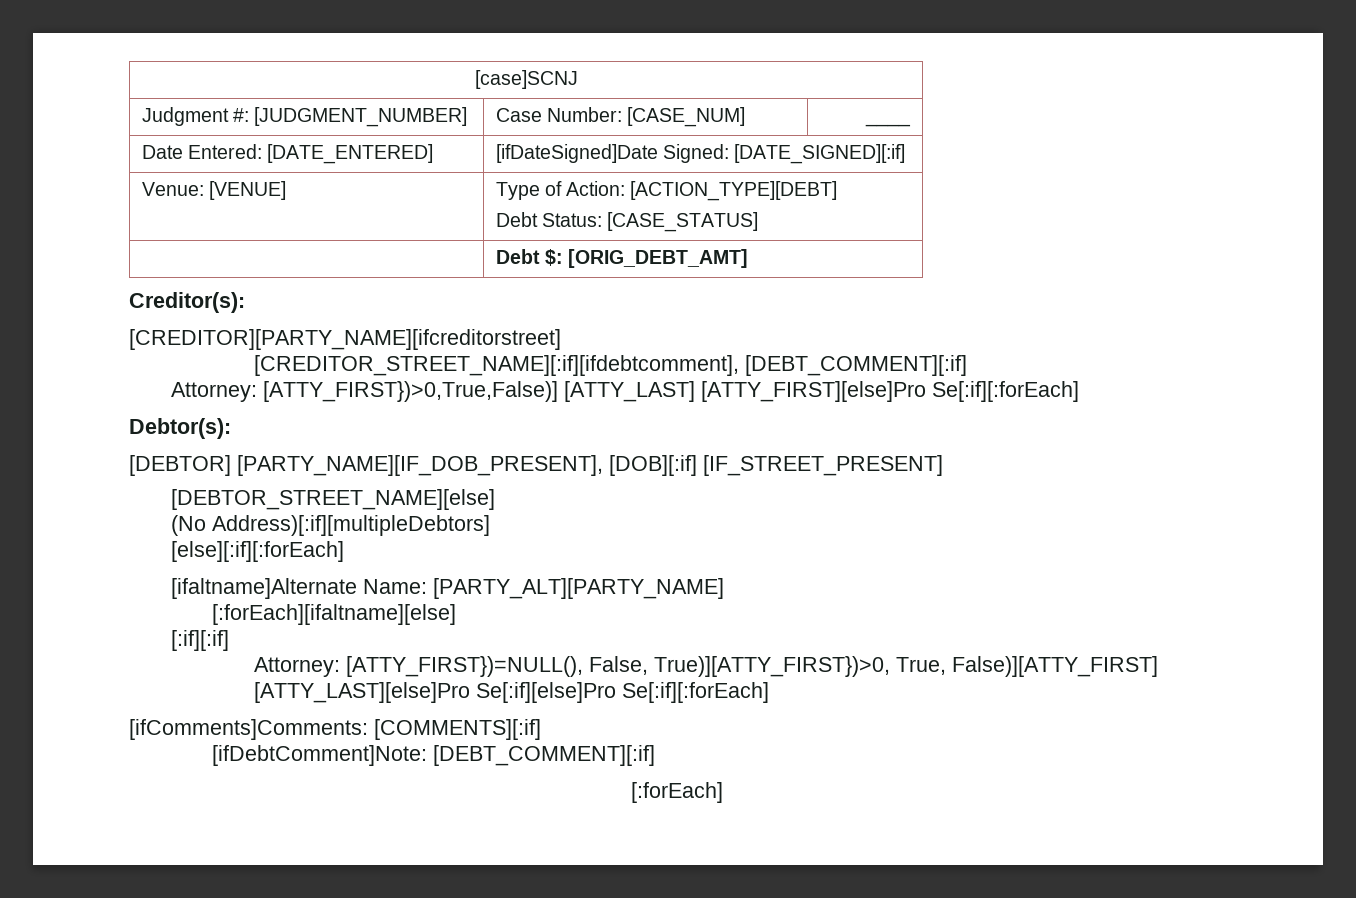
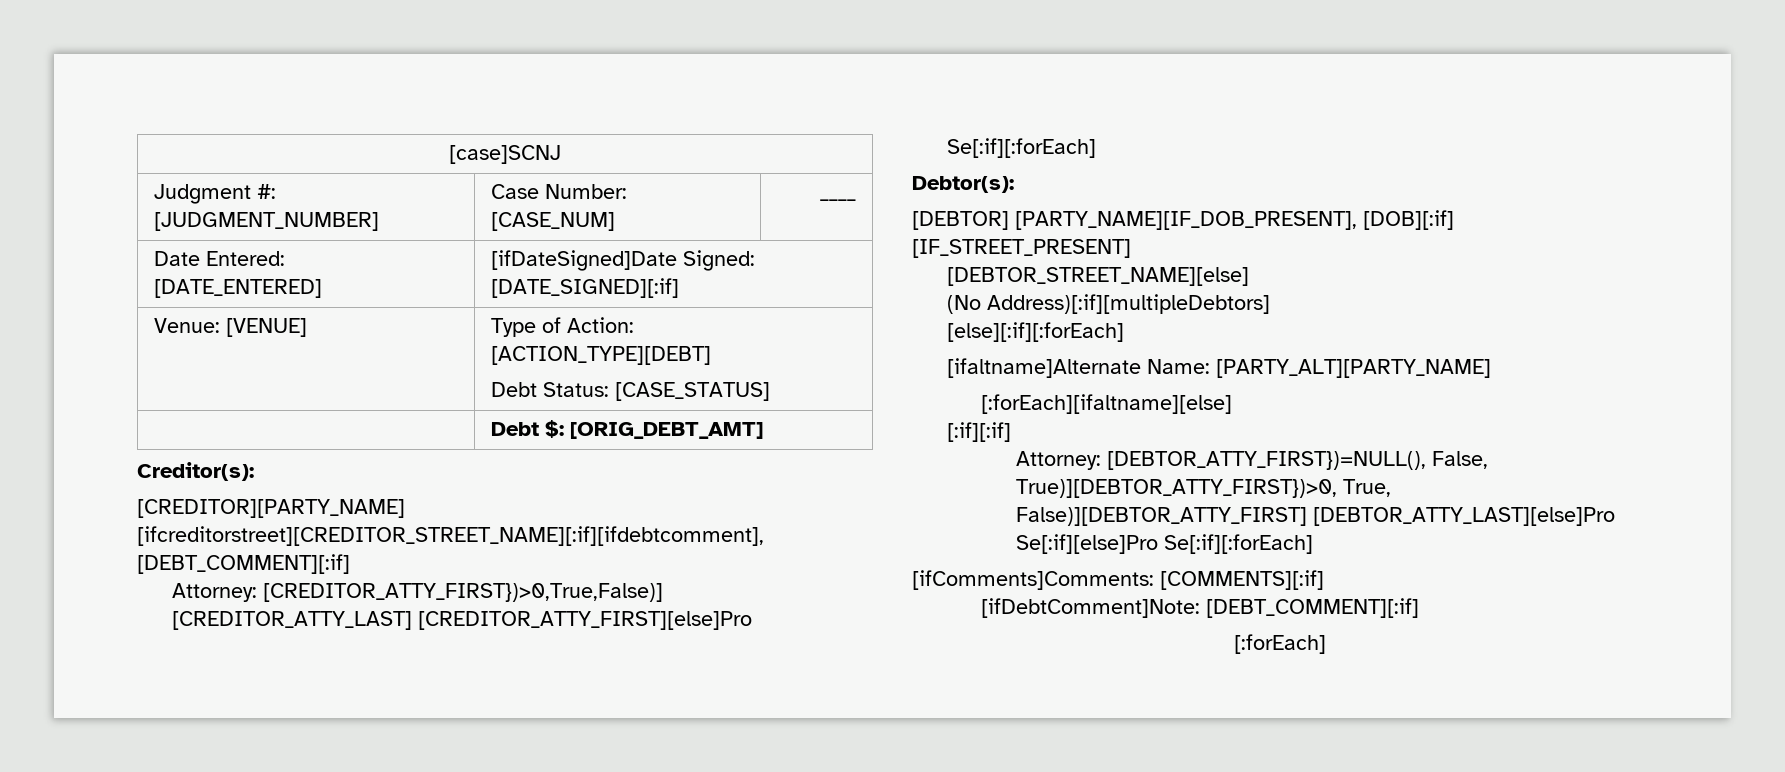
[129,329,561,350] [254,355,740,376] [CREDITOR][PARTY_NAME][ifcreditorstreet] // [CREDITOR_STREET_NAME][:if][ifdebtcomment], -> [137,499,405,518] [137,526,764,546] [CREDITOR][PARTY_NAME] [ifcreditorstreet][CREDITOR_STREET_NAME][:if][ifdebtcomment],
[262,381,926,402] [ATTY_FIRST})>0,True,False)] [ATTY_LAST] [ATTY_FIRST][else]Pro -> [262,583,663,602] [171,611,752,630] [CREDITOR_ATTY_FIRST})>0,True,False)] [CREDITOR_ATTY_LAST] [CREDITOR_ATTY_FIRST][else]Pro
[346,656,1159,677] [254,682,471,703] [ATTY_FIRST})=NULL(), False, True)][ATTY_FIRST})>0, True, False)][ATTY_FIRST] [ATTY_LAST][else]Pro -> [1106,451,1488,470] [1015,479,1391,498] [1015,507,1615,526] [DEBTOR_ATTY_FIRST})=NULL(), False, True)][DEBTOR_ATTY_FIRST})>0, True, False)][DEBTOR_ATTY_FIRST] [DEBTOR_ATTY_LAST][else]Pro

